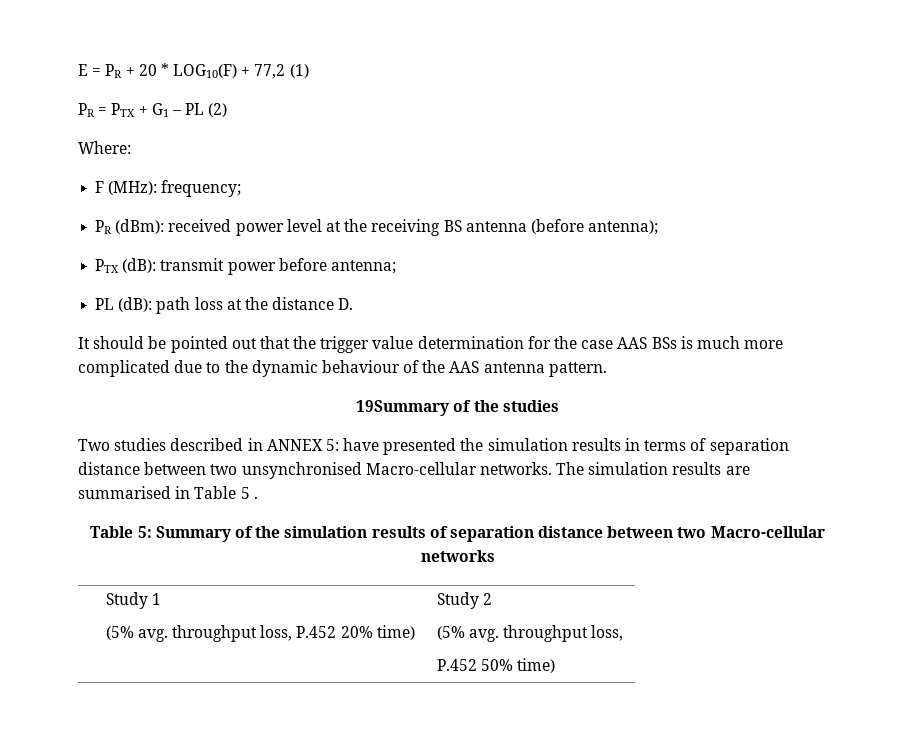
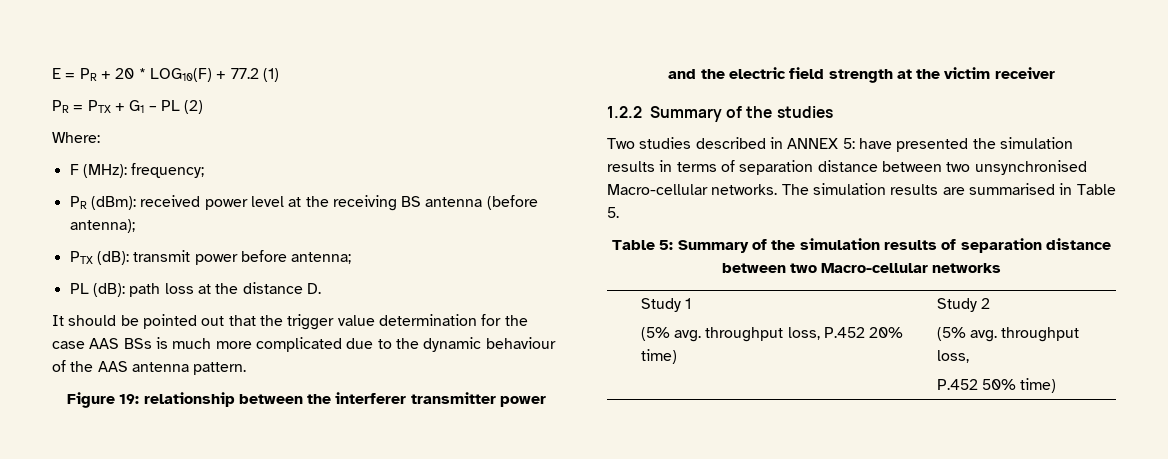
[254,64,286,79] 77,2 -> [230,68,259,79] 77.2
[356,400,450,416] 19Summary -> [66,392,547,408] [668,67,1055,83] [607,106,722,122] Figure 19: relationship between the interferer transmitter power and the electric field strength at the victim receiver // 1.2.2 Summary
[240,487,258,499] 5 . -> [607,207,619,218] 5.

